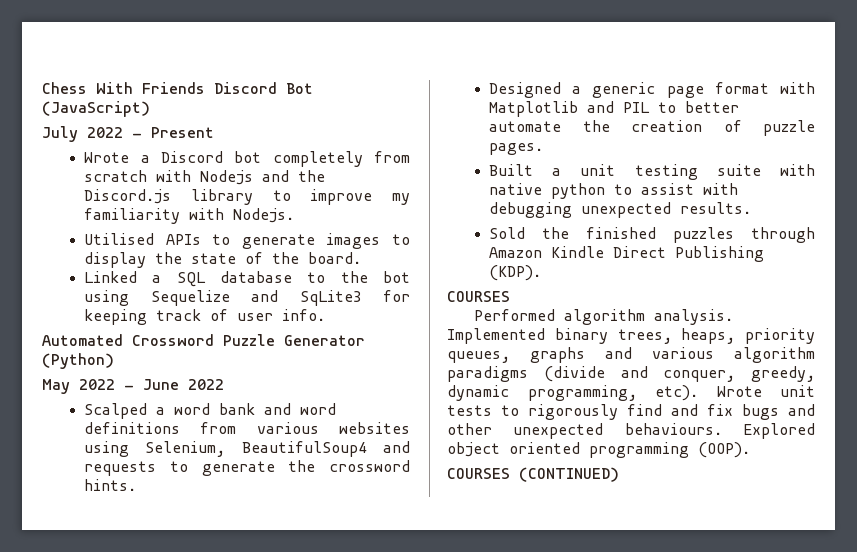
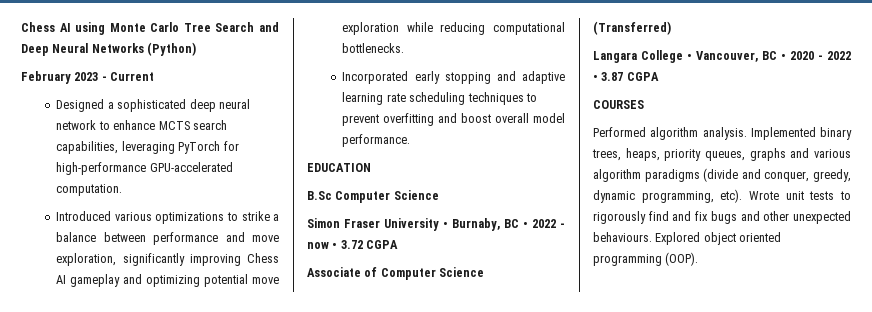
[42,82,313,94] [42,101,150,117] [42,126,214,142] [84,151,410,167] [84,170,326,185] [84,189,410,205] [84,208,295,224] [84,233,410,249] [84,252,362,268] [84,271,410,287] [84,290,410,306] [84,309,326,325] [42,334,365,346] [42,353,114,369] [42,379,224,394] [84,403,337,419] [84,422,410,434] [84,441,410,457] [84,460,410,476] [84,479,137,491] [489,82,815,98] [489,101,740,117] [489,120,815,136] [489,143,544,155] [489,164,815,180] [489,183,739,199] [489,202,752,218] [489,227,815,243] [489,246,765,262] [489,265,542,281] Chess With Friends Discord Bot (JavaScript) // July 2022 - Present // Wrote a Discord bot completely from scratch with Nodejs and the Discord.js library to improve my familiarity with Nodejs. // Utilised APIs to generate images to display the state of the board. // Linked a SQL database to the bot using Sequelize and SqLite3 for keeping track of user info. // Automated Crossword Puzzle Generator (Python) // May 2022 - June 2022 // Scalped a word bank and word definitions from various websites using Selenium, BeautifulSoup4 and requests to generate the crossword hints. // Designed a generic page format with Matplotlib and PIL to better automate the creation of puzzle pages. // Built a unit testing suite with native python to assist with debugging unexpected results. // Sold the finished puzzles through Amazon Kindle Direct Publishing (KDP). -> [21,22,279,35] [21,42,197,56] [21,71,155,84] [56,99,250,112] [56,120,227,130] [56,141,239,154] [56,162,233,175] [56,184,123,196] [56,211,280,224] [56,232,279,245] [56,253,279,266] [56,274,279,287] [342,22,565,35] [342,43,405,53] [342,71,565,84] [342,92,537,105] [342,113,565,126] [342,134,411,147] [307,163,371,172] [307,190,439,203] [307,218,565,231] [307,240,399,249] [307,267,485,280] [593,21,671,35] [593,50,851,63] [593,72,659,81] Chess AI using Monte Carlo Tree Search and Deep Neural Networks (Python) // February 2023 - Current // Designed a sophisticated deep neural network to enhance MCTS search capabilities, leveraging PyTorch for high-performance GPU-accelerated computation. // Introduced various optimizations to strike a balance between performance and move exploration, significantly improving Chess AI gameplay and optimizing potential move exploration while reducing computational bottlenecks. // Incorporated early stopping and adaptive learning rate scheduling techniques to prevent overfitting and boost overall model performance. // EDUCATION // B.Sc Computer Science // Simon Fraser University • Burnaby, BC • 2022 - now • 3.72 CGPA // Associate of Computer Science (Transferred) // Langara College • Vancouver, BC • 2020 - 2022 • 3.87 CGPA
[447,467,619,482] // COURSES (CONTINUED) -> (699, 259) none

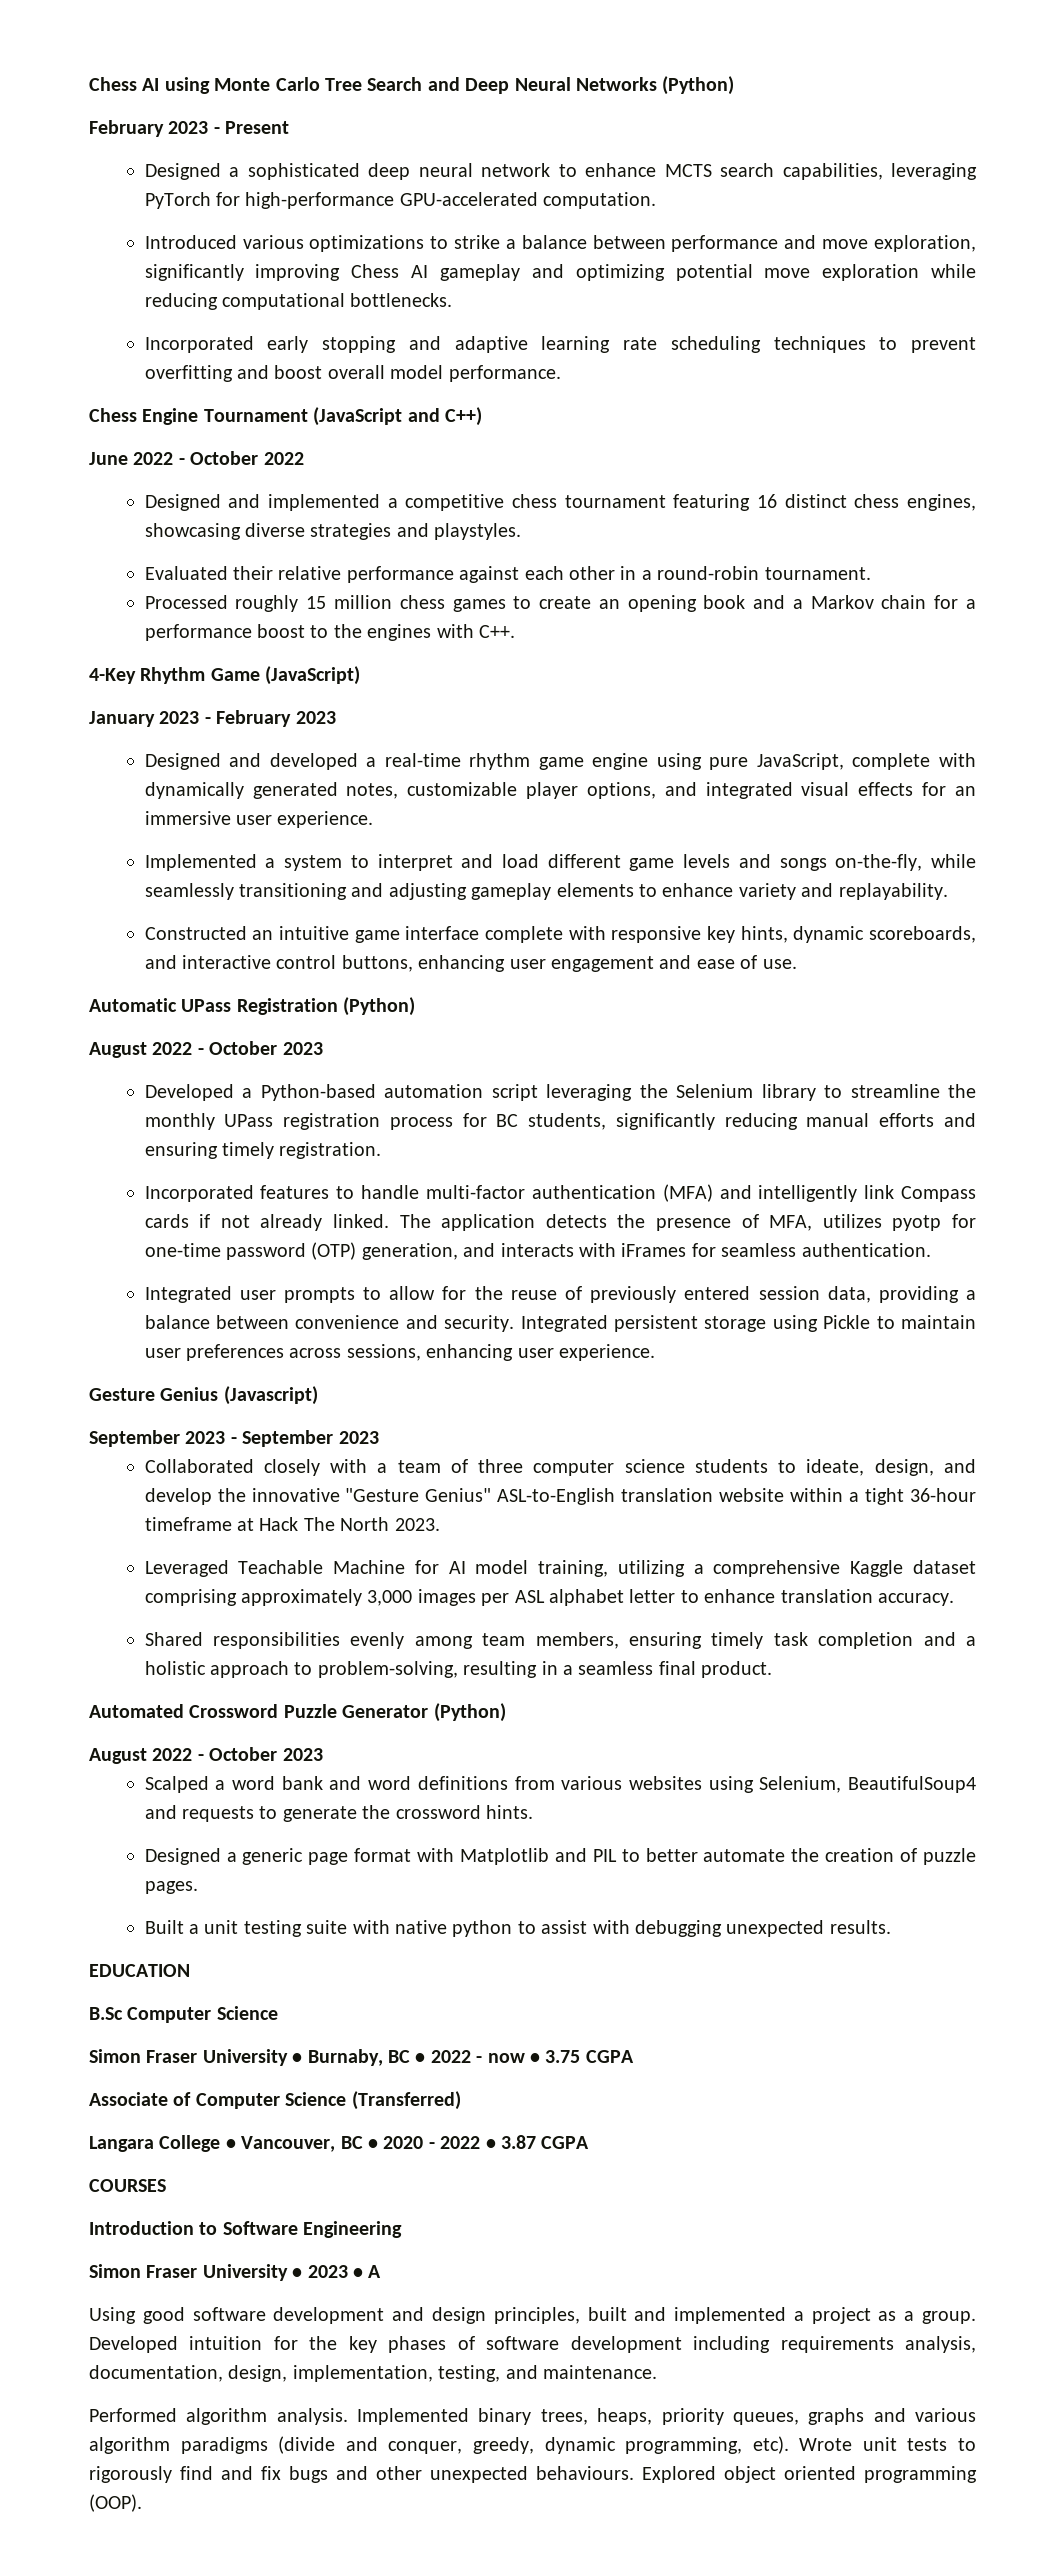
[110,72,155,81] Current -> [225,121,290,134] Present
(411, 140) none -> [89,407,482,426] [89,451,304,465] [144,494,977,511] [144,523,522,540] [144,566,871,583] [144,595,976,612] [144,624,516,641] [89,666,361,685] [89,710,336,727] [144,753,977,770] [144,782,976,799] [144,811,374,828] [144,854,976,871] [144,883,948,900] [144,926,977,943] [144,955,797,972] [89,997,416,1016] [89,1041,323,1058] [144,1084,976,1101] [144,1113,976,1130] [144,1142,382,1159] [144,1184,977,1202] [144,1214,976,1231] [144,1242,931,1260] [144,1286,977,1303] [144,1315,976,1332] [144,1344,656,1361] [89,1386,318,1405] [89,1430,379,1447] [144,1459,976,1476] [144,1488,977,1505] [144,1517,440,1531] [144,1560,976,1577] [144,1589,955,1606] [144,1632,976,1649] [144,1661,773,1678] [89,1703,506,1722] [89,1747,323,1764] [144,1776,976,1793] [144,1805,534,1822] [144,1848,976,1865] [144,1881,198,1894] [144,1920,891,1937] // Chess Engine Tournament (JavaScript and C++) // June 2022 - October 2022 // Designed and implemented a competitive chess tournament featuring 16 distinct chess engines, showcasing diverse strategies and playstyles. // Evaluated their relative performance against each other in a round-robin tournament. // Processed roughly 15 million chess games to create an opening book and a Markov chain for a performance boost to the engines with C++. // 4-Key Rhythm Game (JavaScript) // January 2023 - February 2023 // Designed and developed a real-time rhythm game engine using pure JavaScript, complete with dynamically generated notes, customizable player options, and integrated visual effects for an immersive user experience. // Implemented a system to interpret and load different game levels and songs on-the-fly, while seamlessly transitioning and adjusting gameplay elements to enhance variety and replayability. // Constructed an intuitive game interface complete with responsive key hints, dynamic scoreboards, and interactive control buttons, enhancing user engagement and ease of use. // Automatic UPass Registration (Python) // August 2022 - October 2023 // Developed a Python-based automation script leveraging the Selenium library to streamline the monthly UPass registration process for BC students, significantly reducing manual efforts and ensuring timely registration. // Incorporated features to handle multi-factor authentication (MFA) and intelligently link Compass cards if not already linked. The application detects the presence of MFA, utilizes pyotp for one-time password (OTP) generation, and interacts with iFrames for seamless authentication. // Integrated user prompts to allow for the reuse of previously entered session data, providing a balance between convenience and security. Integrated persistent storage using Pickle to maintain user preferences across sessions, enhancing user experience. // Gesture Genius (Javascript) // September 2023 - September 2023 // Collaborated closely with a team of three computer science students to ideate, design, and develop the innovative "Gesture Genius" ASL-to-English translation website within a tight 36-hour timeframe at Hack The North 2023. // Leveraged Teachable Machine for AI model training, utilizing a comprehensive Kaggle dataset comprising approximately 3,000 images per ASL alphabet letter to enhance translation accuracy. // Shared responsibilities evenly among team members, ensuring timely task completion and a holistic approach to problem-solving, resulting in a seamless final product. // Automated Crossword Puzzle Generator (Python) // August 2022 - October 2023 // Scalped a word bank and word definitions from various websites using Selenium, BeautifulSoup4 and requests to generate the crossword hints. // Designed a generic page format with Matplotlib and PIL to better automate the creation of puzzle pages. // Built a unit testing suite with native python to assist with debugging unexpected results.
[340,240,363,249] 3.72 -> [545,2050,581,2063] 3.75
(644, 104) none -> [89,2221,403,2238] [89,2264,382,2281] [89,2307,977,2324] [89,2336,976,2353] [89,2365,657,2382] // Introduction to Software Engineering // Simon Fraser University • 2023 • A // Using good software development and design principles, built and implemented a project as a group. Developed intuition for the key phases of software development including requirements analysis, documentation, design, implementation, testing, and maintenance.

